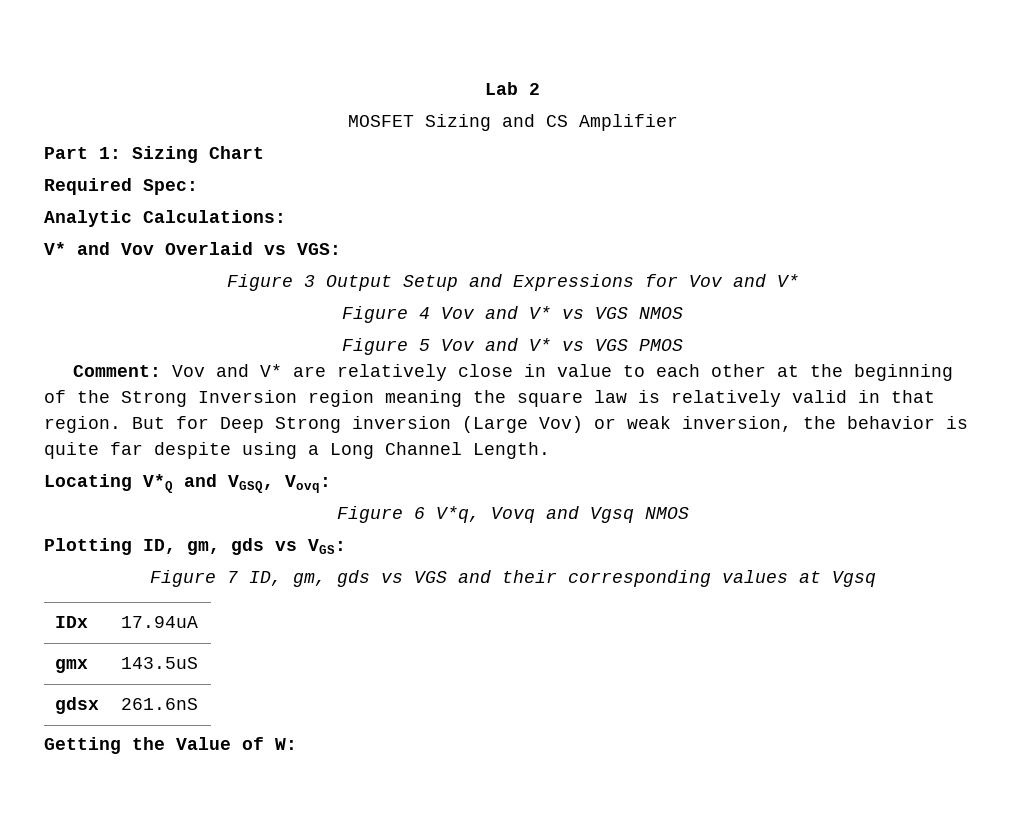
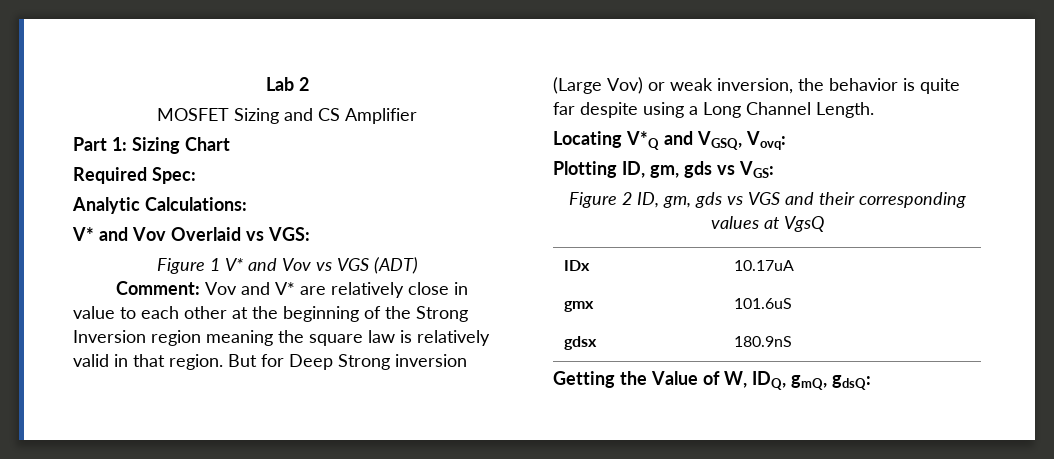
[303,274,799,291] [342,306,683,323] [342,338,683,355] 3 Output Setup and Expressions for Vov and V* // Figure 4 Vov and V* vs VGS NMOS // Figure 5 Vov and V* vs VGS PMOS -> [209,257,418,274] 1 V* and Vov vs VGS (ADT)
[336,506,689,523] // Figure 6 V*q, Vovq and Vgsq NMOS -> (786, 140) none
[226,571,238,583] 7 -> [621,192,632,205] 2
[831,571,876,587] Vgsq -> [783,216,824,232] VgsQ
[120,616,198,628] 17.94uA -> [734,260,795,271] 10.17uA
[120,657,198,669] 143.5uS -> [734,298,793,309] 101.6uS
[120,698,198,710] 261.6nS -> [734,336,793,347] 180.9nS
[275,738,297,750] W: -> [724,371,871,390] W, IDQ, gmQ, gdsQ:

